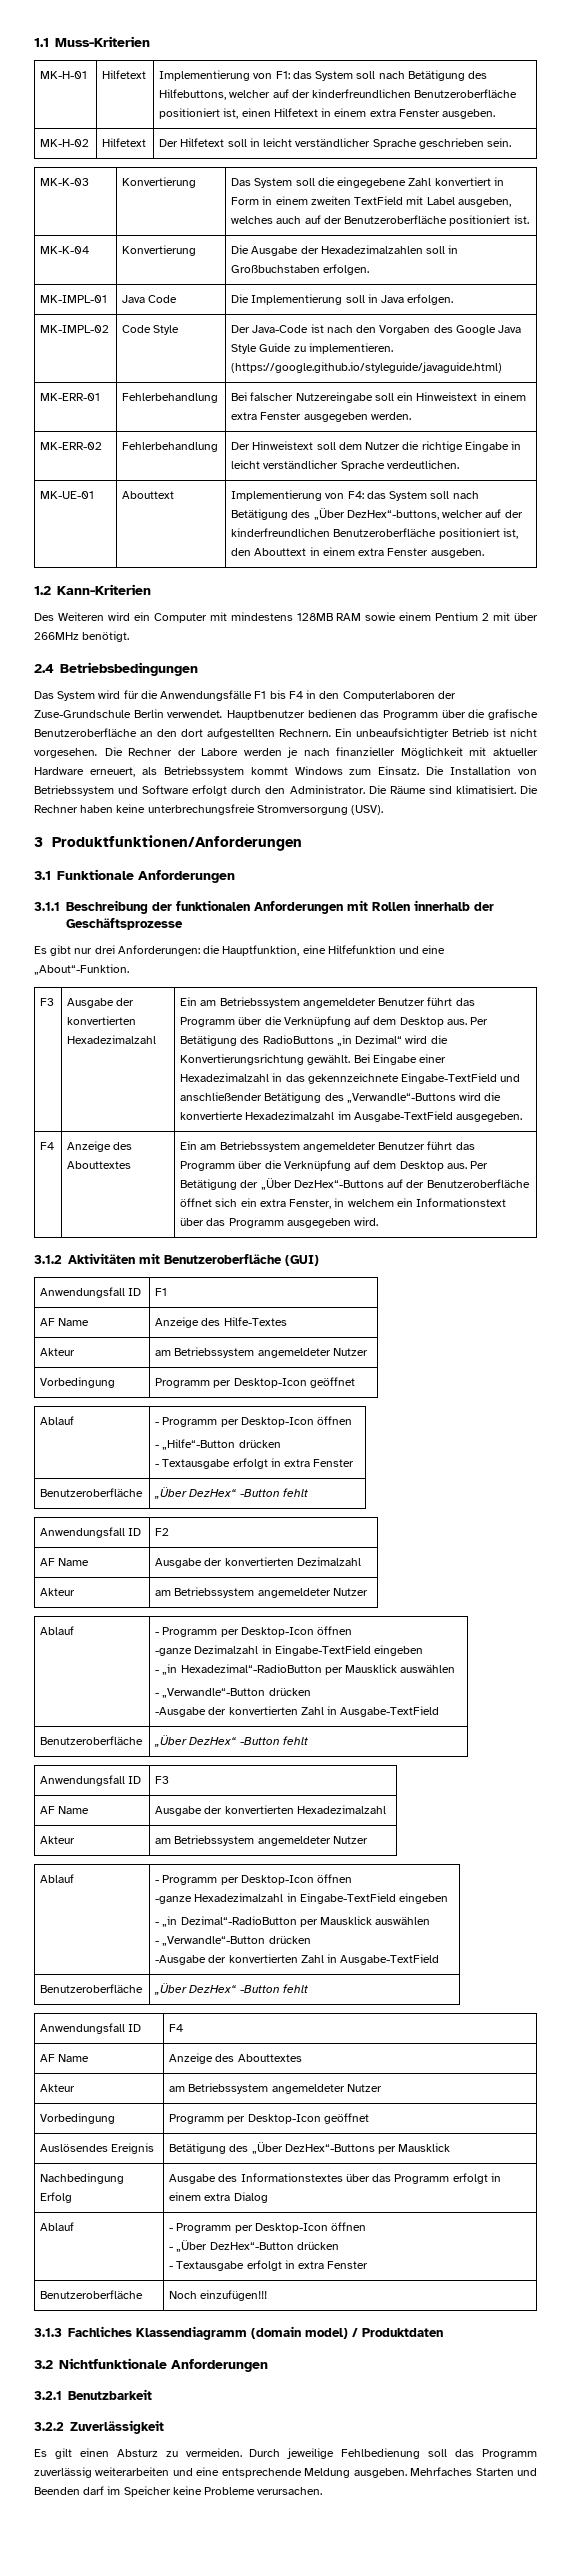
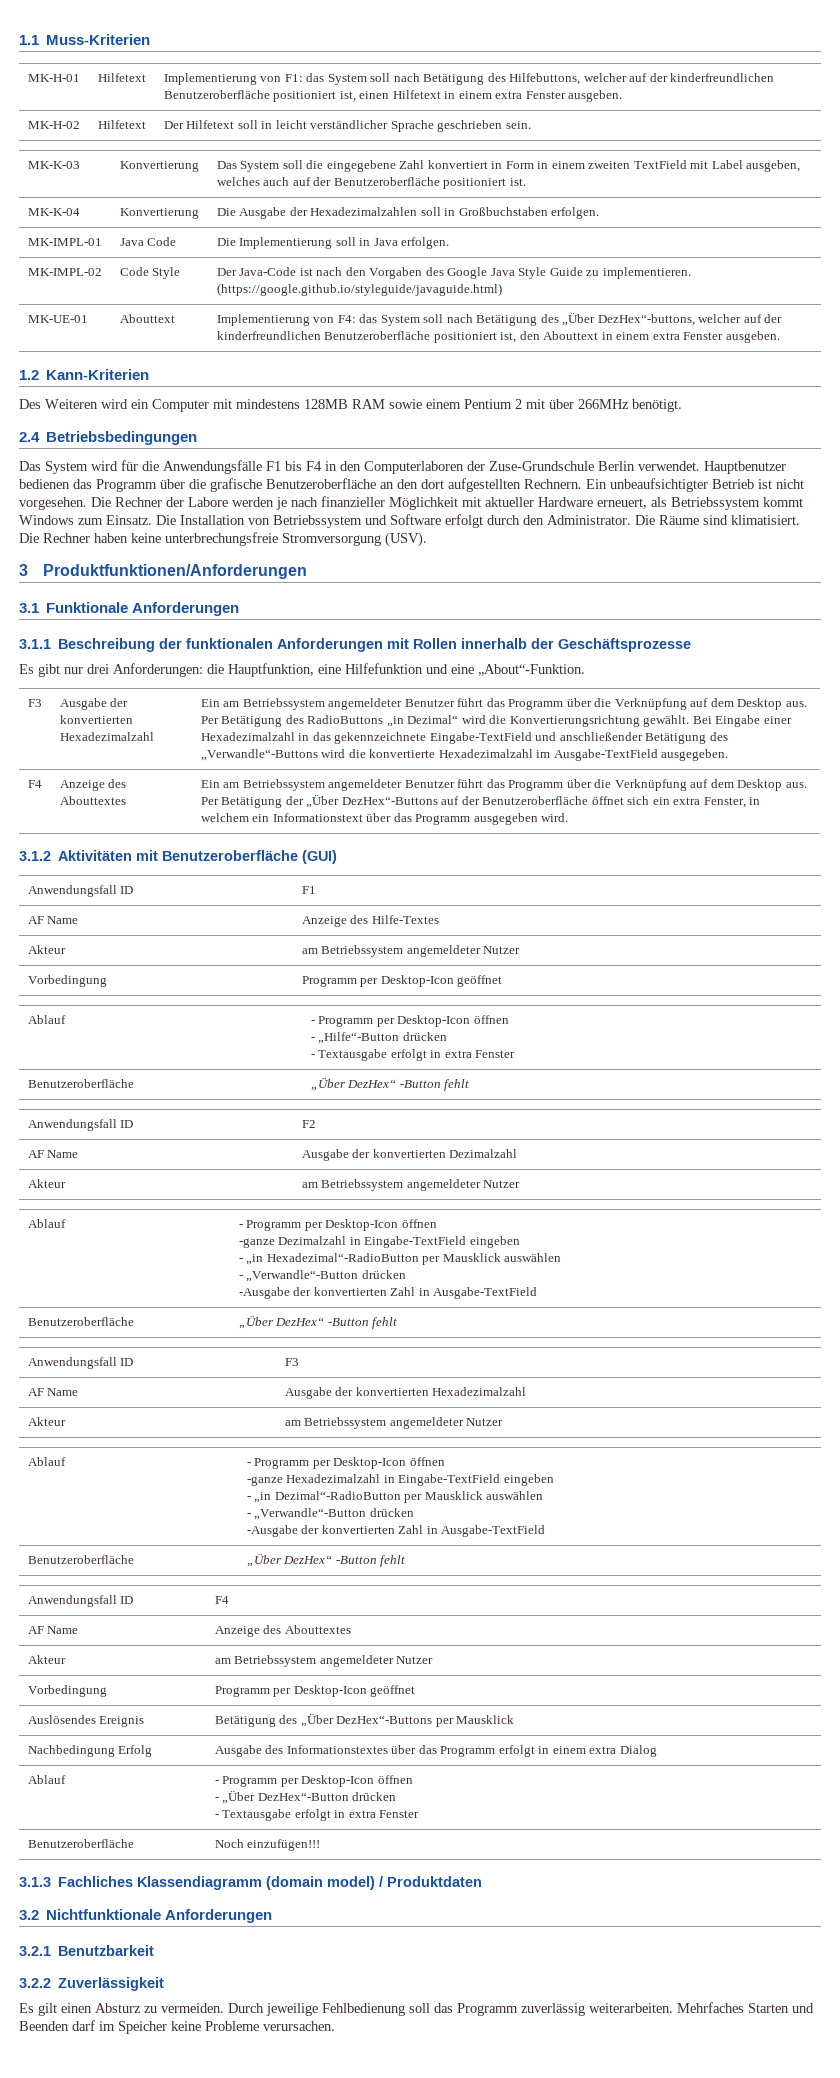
[40,393,101,401] [122,393,219,403] [231,392,526,403] [231,412,411,422] [40,442,103,450] [122,442,219,452] [231,441,522,452] [231,460,459,471] // MK-ERR-01 | Fehlerbehandlung | Bei falscher Nutzereingabe soll ein Hinweistext in einem extra Fenster ausgegeben werden. // MK-ERR-02 | Fehlerbehandlung | Der Hinweistext soll dem Nutzer die richtige Eingabe in leicht verständlicher Sprache verdeutlichen. -> (502, 289) none
[95,2467,407,2478] weiterarbeiten und eine entsprechende Meldung ausgeben. -> [589,2003,673,2013] weiterarbeiten.

